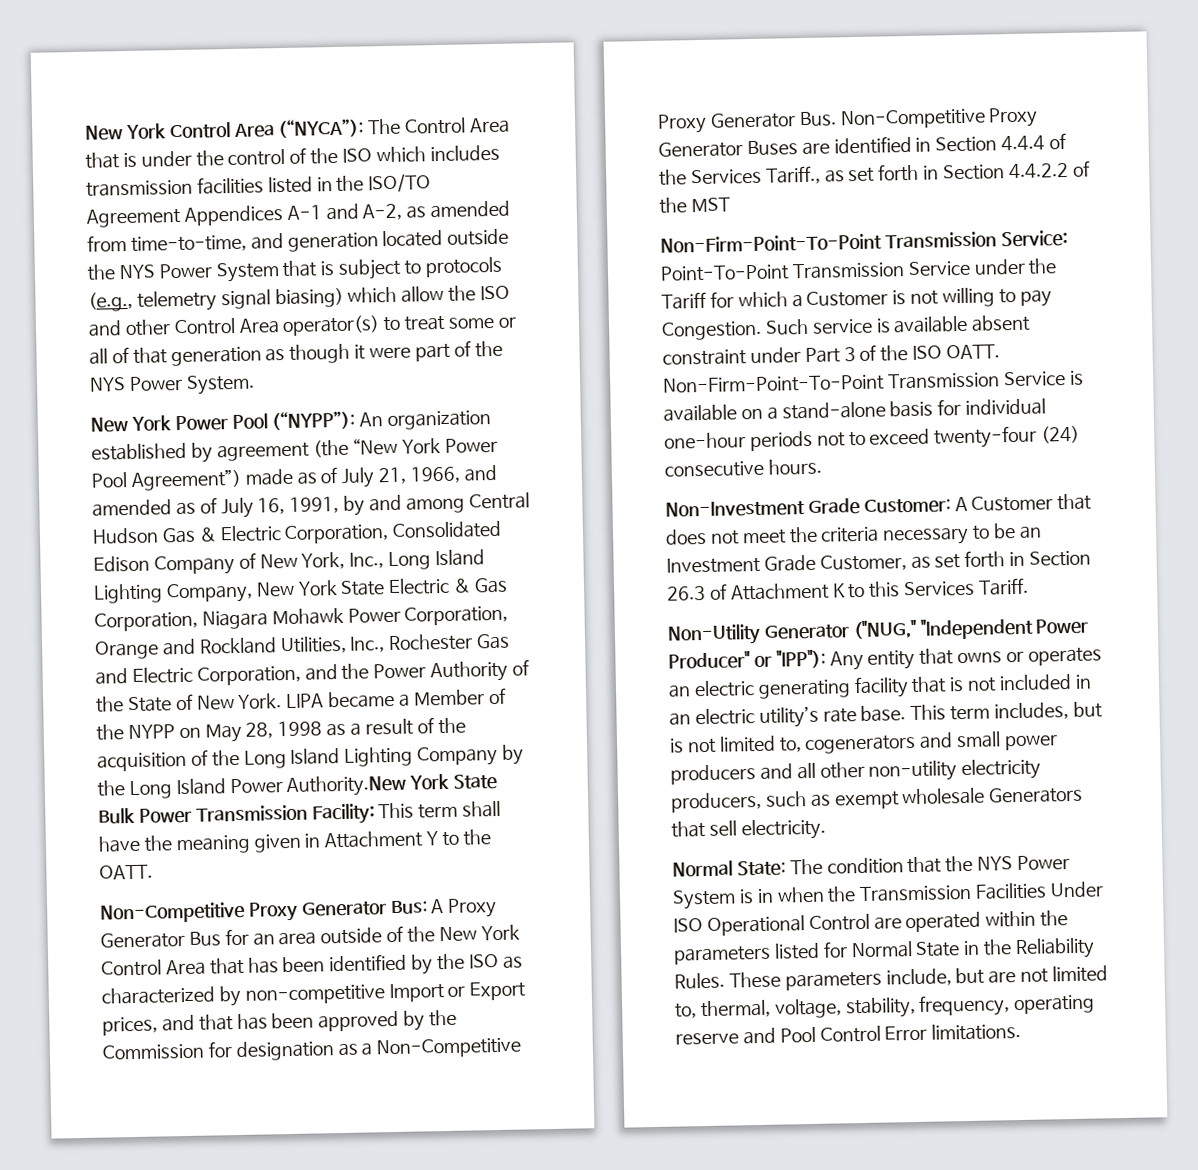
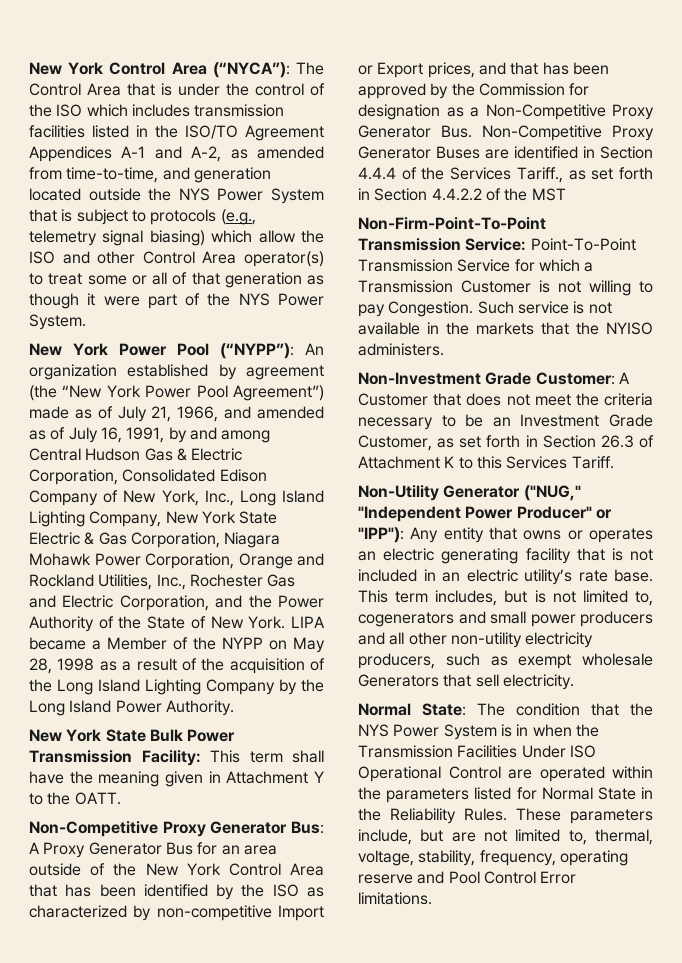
[286,774,407,798] Authority.New -> [165,700,234,716] [29,729,62,742] Authority. // New
[973,258,1058,275] [661,291,707,310] under the Tariff -> (511, 265) none
(803, 301) none -> [358,280,453,293] Transmission
[893,314,1032,334] [662,344,1001,366] [663,370,1084,394] [663,398,1047,422] [664,425,1081,452] [664,458,822,478] available absent constraint under Part 3 of the ISO OATT. Non-Firm-Point-To-Point Transmission Service is available on a stand-alone basis for individual one-hour periods not to exceed twenty-four (24) consecutive hours. -> [588,302,612,314] [358,322,653,335] [358,343,444,356] not available in the markets that the NYISO administers.

